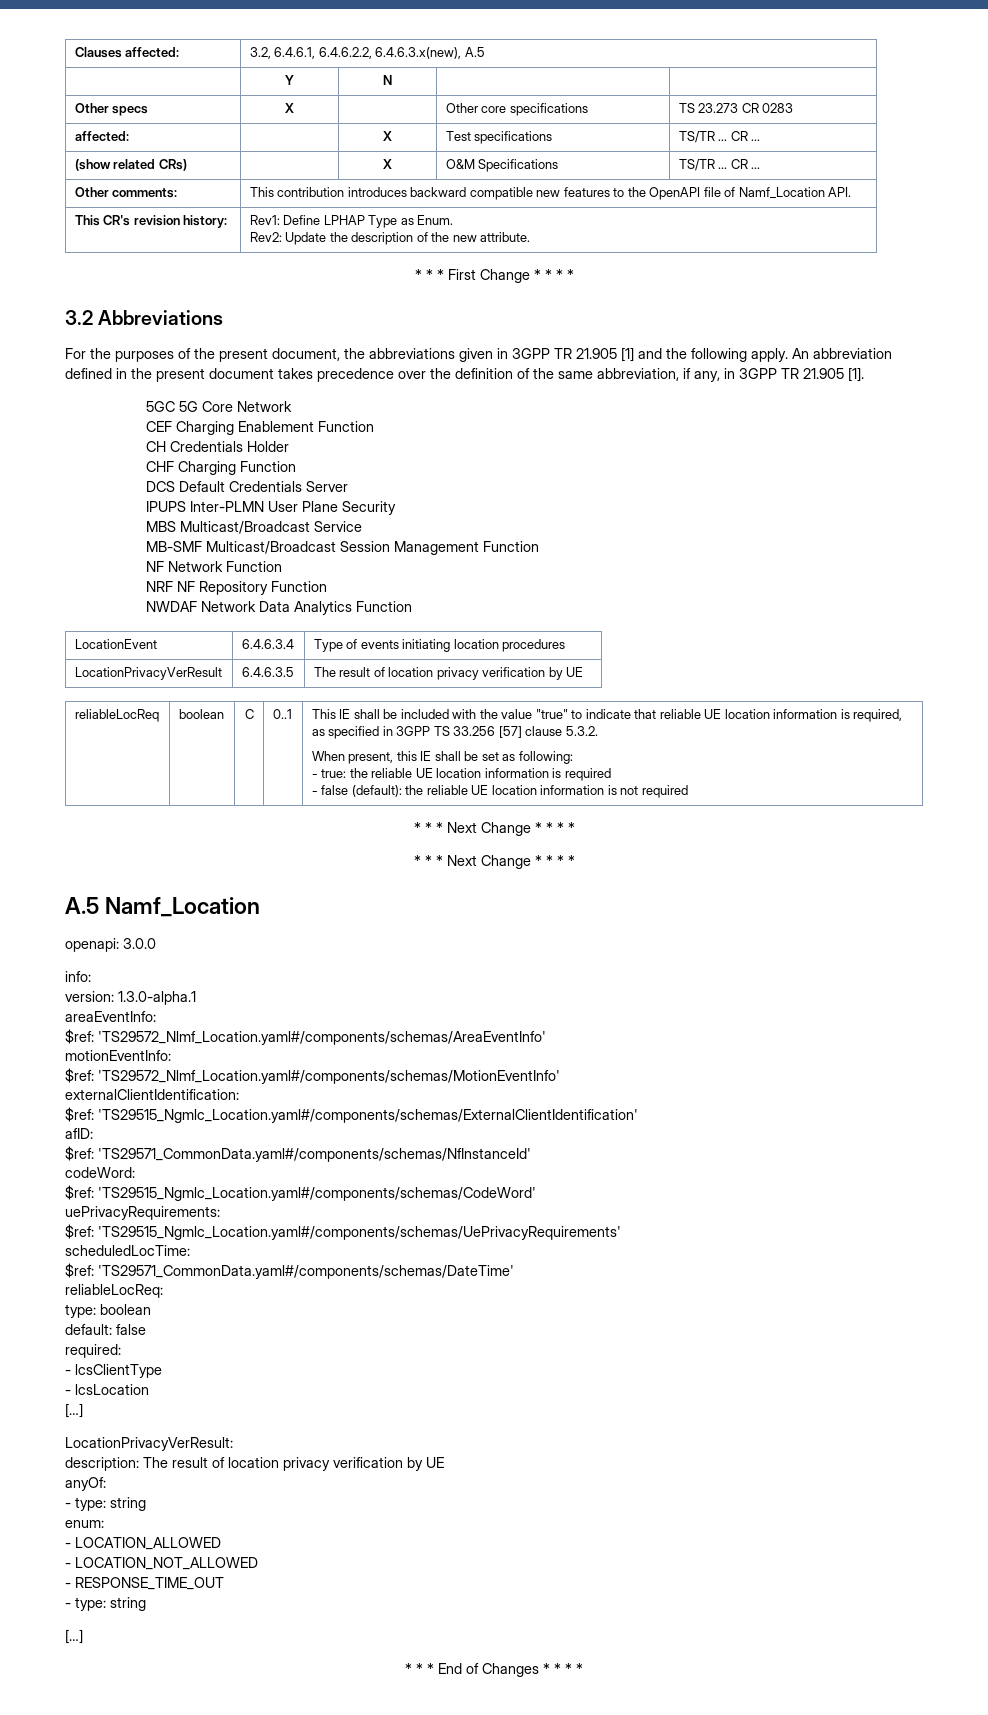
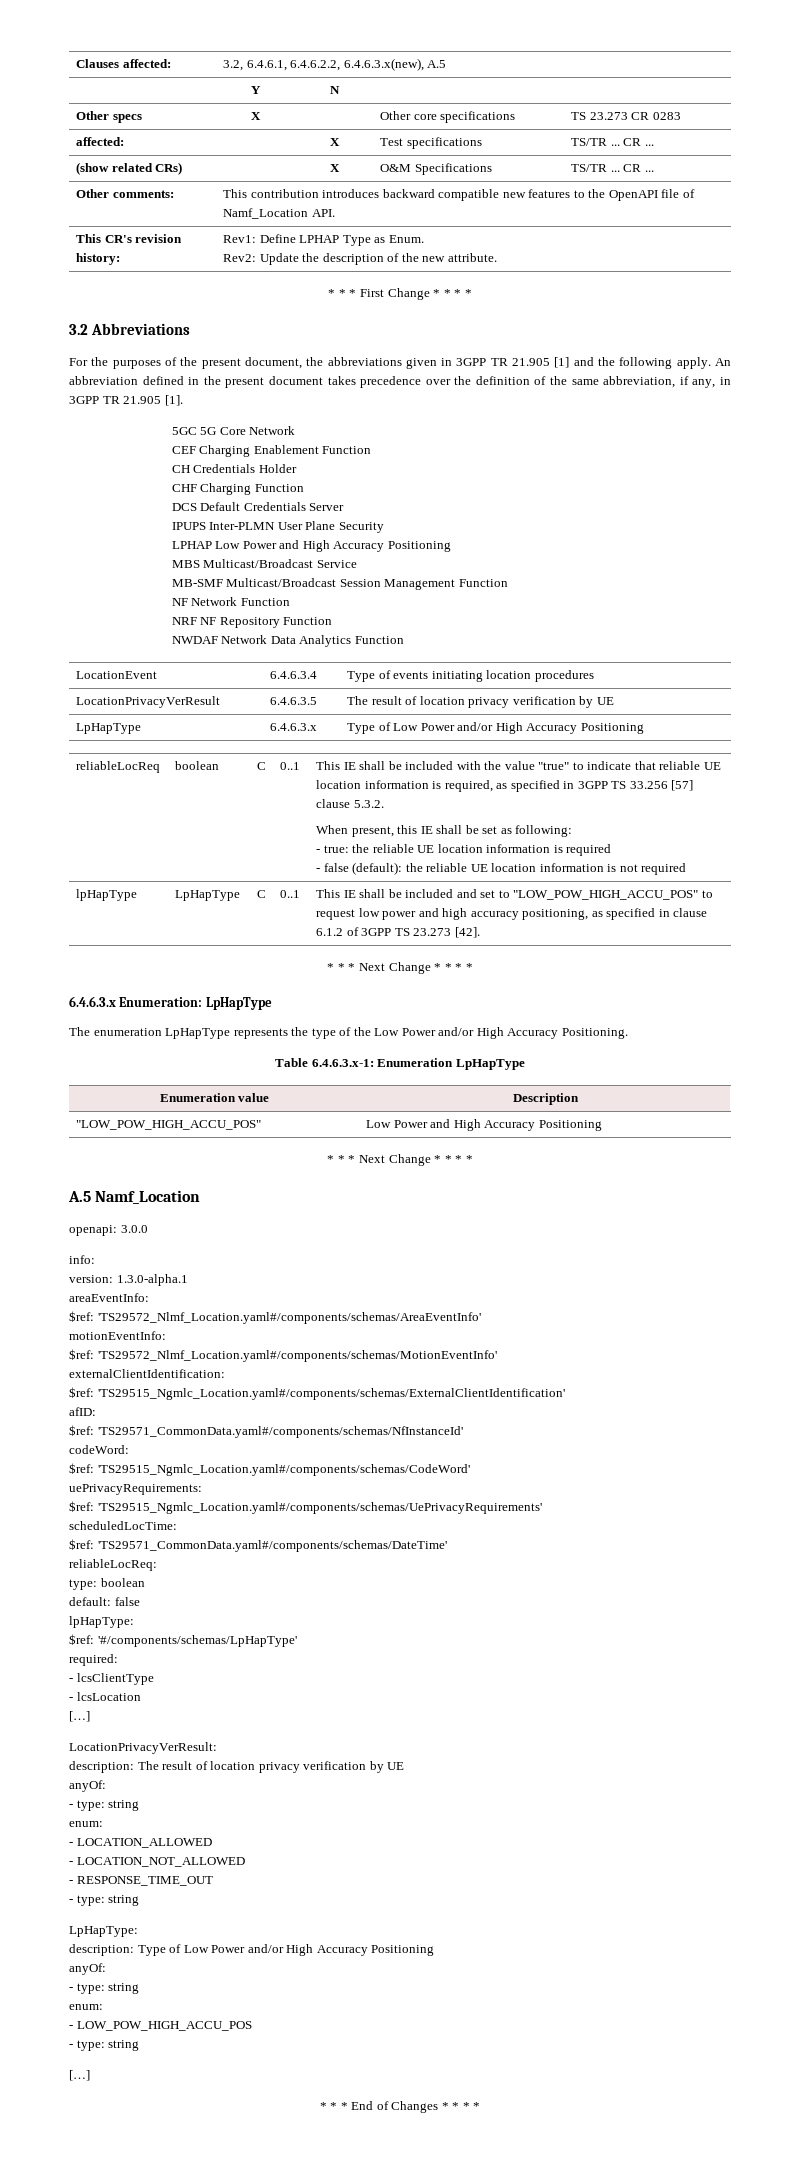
(397, 508) none -> [171,540,451,552] // LPHAP Low Power and High Accuracy Positioning
(584, 672) none -> [76,723,142,734] [270,723,318,731] [347,722,644,734] // LpHapType | 6.4.6.3.x | Type of Low Power and/or High Accuracy Positioning
[413,822,575,836] // * * * Next Change * * * * -> [76,889,138,901] [175,890,241,901] [257,890,266,898] [280,890,301,898] [316,889,713,900] [316,908,708,920] [316,927,480,938] [327,962,473,974] [69,996,272,1010] [69,1027,628,1039] [275,1058,525,1070] [159,1093,270,1102] [512,1093,579,1105] [76,1120,262,1130] [366,1119,602,1131] // lpHapType | LpHapType | C | 0..1 | This IE shall be included and set to "LOW_POW_HIGH_ACCU_POS" to request low power and high accuracy positioning, as specified in clause 6.1.2 of 3GPP TS 23.273 [42]. // * * * Next Change * * * * // 6.4.6.3.x Enumeration: LpHapType // The enumeration LpHapType represents the type of the Low Power and/or High Accuracy Positioning. // Table 6.4.6.3.x-1: Enumeration LpHapType // Enumeration value | Description // "LOW_POW_HIGH_ACCU_POS" | Low Power and High Accuracy Positioning
(146, 1329) none -> [69,1616,134,1628] [69,1634,297,1647] // lpHapType: // $ref: '#/components/schemas/LpHapType'
(146, 1604) none -> [69,1926,138,1937] [69,1944,435,1956] [69,1963,106,1975] [69,1983,140,1994] [69,2004,103,2010] [69,2021,252,2031] [69,2040,140,2051] // LpHapType: // description: Type of Low Power and/or High Accuracy Positioning // anyOf: // - type: string // enum: // - LOW_POW_HIGH_ACCU_POS // - type: string

